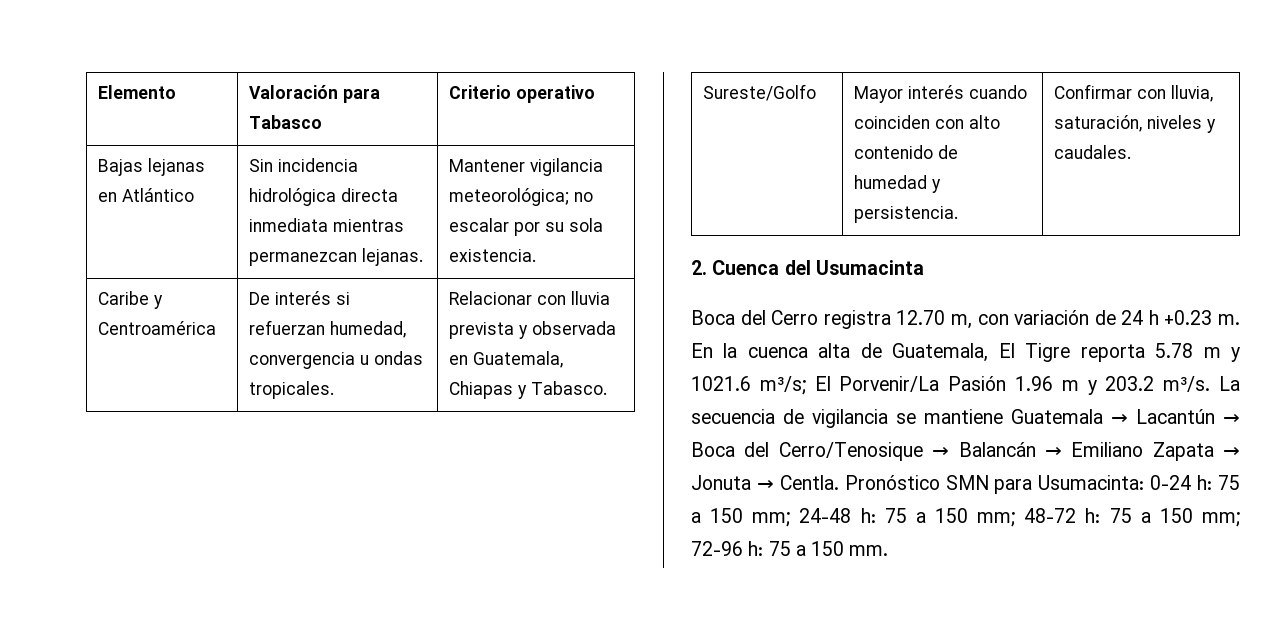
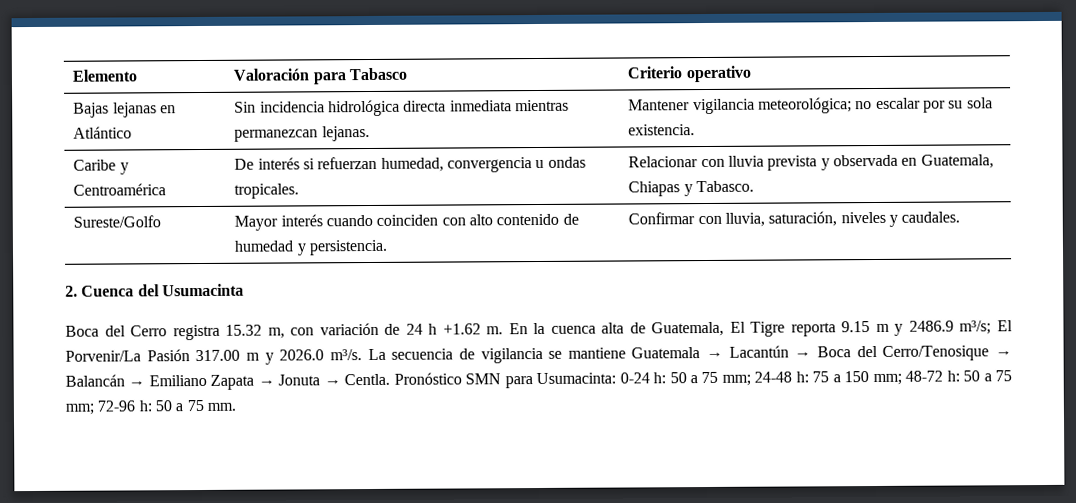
[896,310,946,325] 12.70 -> [225,324,263,336] 15.32
[1164,310,1213,325] +0.23 -> [442,323,481,335] +1.62
[1155,343,1240,362] [691,376,751,391] 5.78 m y 1021.6 -> [841,320,954,336] 9.15 m y 2486.9
[1015,376,1155,395] 1.96 m y 203.2 -> [195,349,325,365] 317.00 m y 2026.0
[1218,475,1240,490] [691,508,744,523] 75 a 150 -> [669,371,719,384] 50 a 75
[1109,508,1241,527] [691,541,845,556] 75 a 150 mm; 72-96 h: 75 a 150 -> [963,370,1012,382] [65,399,204,415] 50 a 75 mm; 72-96 h: 50 a 75

